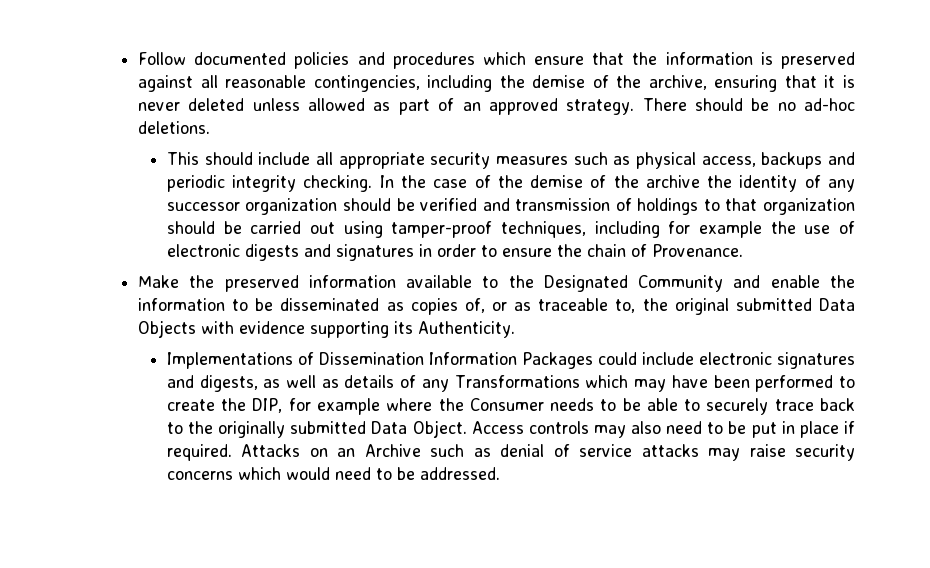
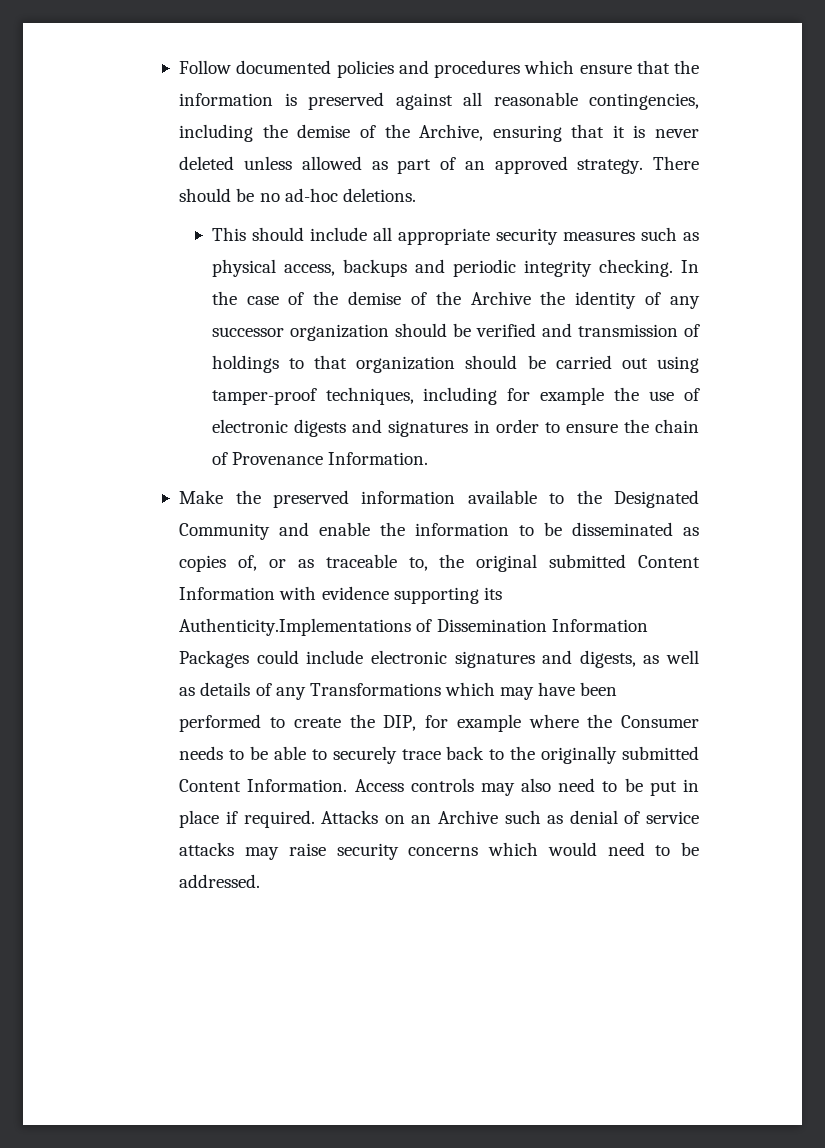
[648,75,707,90] archive, -> [419,124,484,141] Archive,
[645,175,700,188] archive -> [470,291,531,305] Archive
[651,244,743,257] Provenance. -> [231,452,428,465] Provenance Information.
[818,298,855,311] [138,320,197,338] Data Objects -> [638,555,700,568] [179,587,276,600] Content Information
[418,321,516,338] [166,352,293,369] Authenticity. // Implementations -> [179,618,412,636] Authenticity.Implementations
[371,420,467,438] Data Object. -> [179,779,348,792] Content Information.

